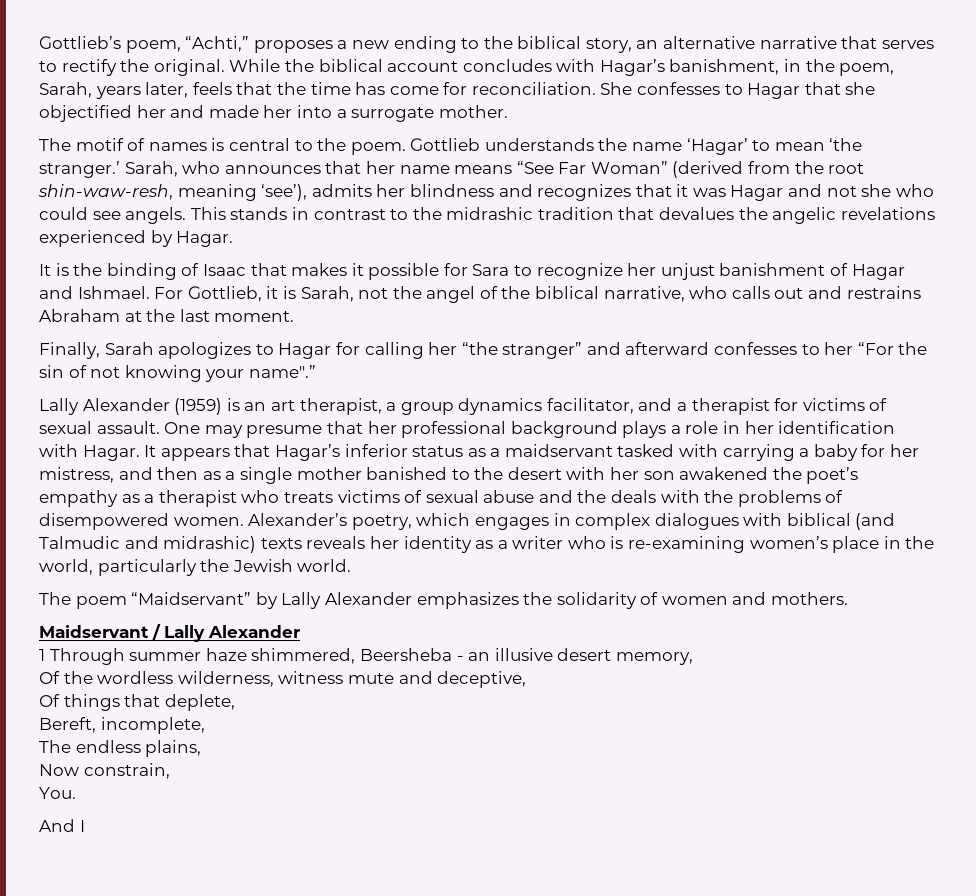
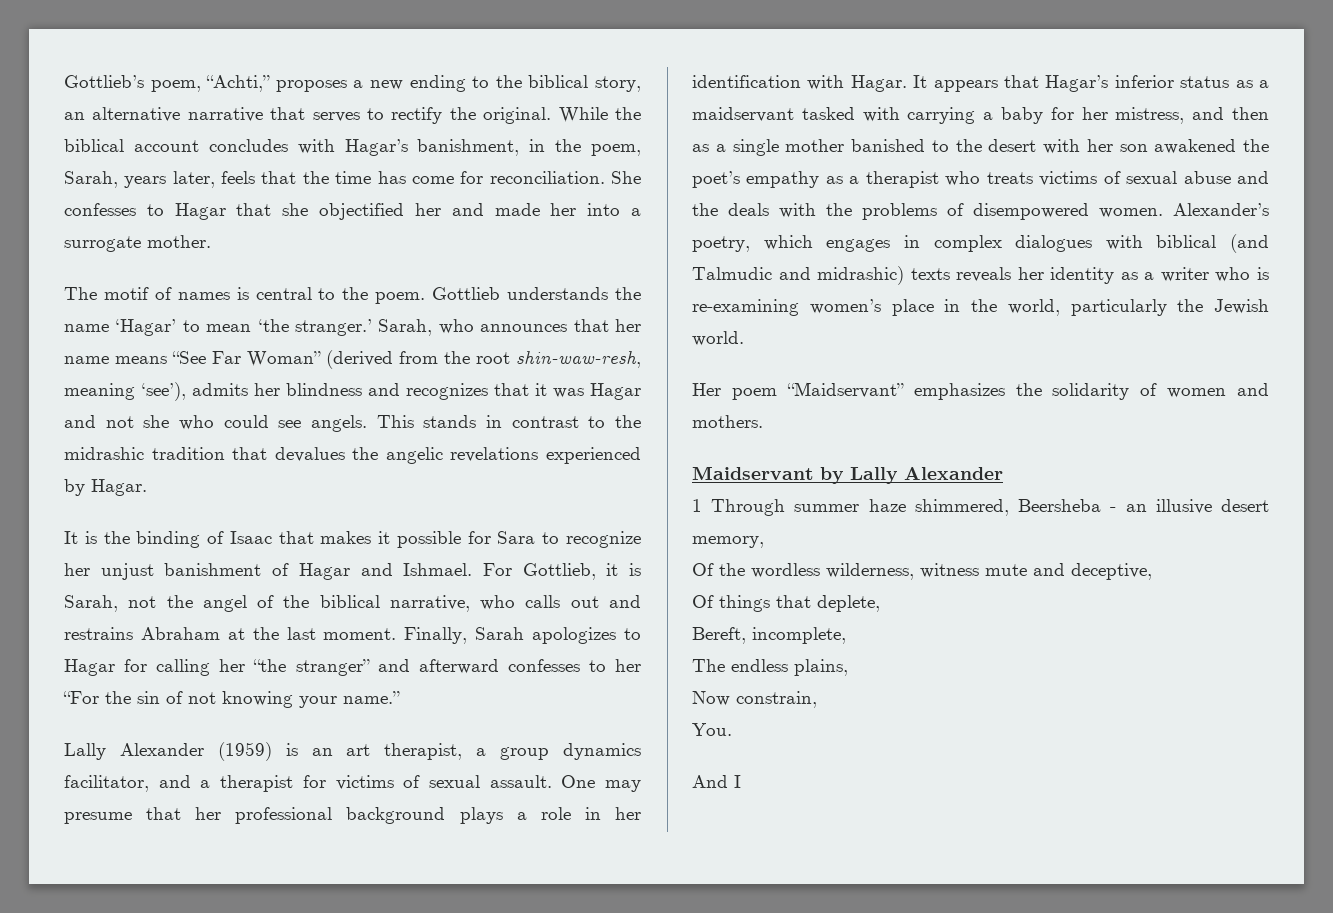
(295, 316) // -> (397, 634) none
[248,365,316,378] name".” -> [343,691,400,704] name.”
[39,592,71,605] The -> [692,383,721,396] Her
[255,592,412,609] by Lally Alexander -> (904, 390) none
[151,624,161,640] / -> [820,467,844,484] by

